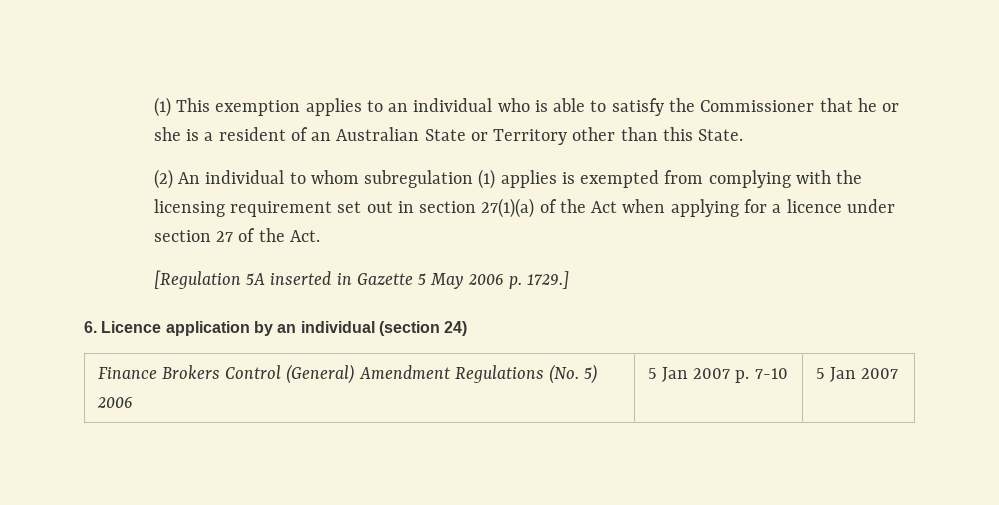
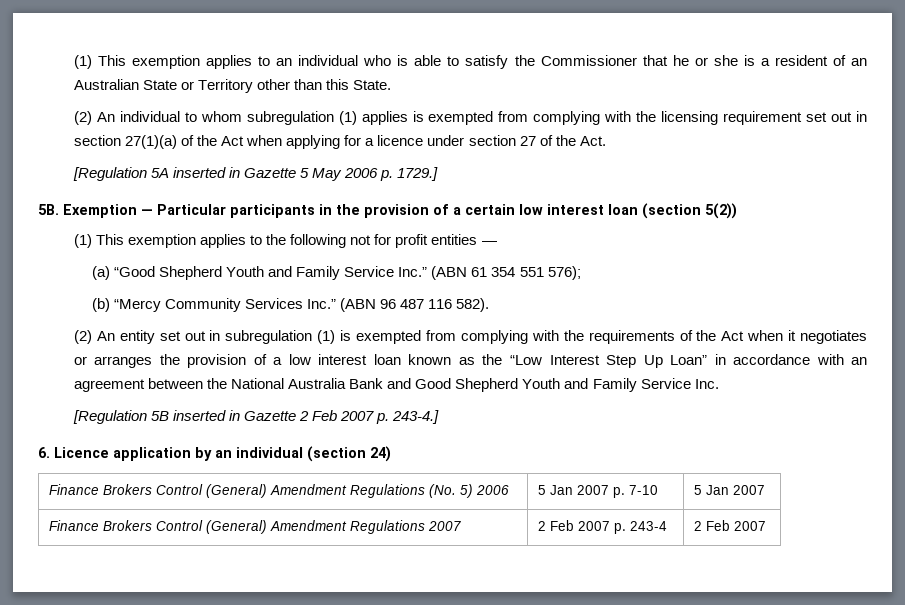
(570, 280) none -> [38,203,737,219] [73,234,497,248] [91,266,581,280] [91,298,490,312] [73,330,868,344] [73,354,867,368] [73,378,719,392] [72,410,440,424] // 5B. Exemption — Particular participants in the provision of a certain low interest loan (section 5(2)) // (1) This exemption applies to the following not for profit entities — // (a) “Good Shepherd Youth and Family Service Inc.” (ABN 61 354 551 576); // (b) “Mercy Community Services Inc.” (ABN 96 487 116 582). // (2) An entity set out in subregulation (1) is exempted from complying with the requirements of the Act when it negotiates or arranges the provision of a low interest loan known as the “Low Interest Step Up Loan” in accordance with an agreement between the National Australia Bank and Good Shepherd Youth and Family Service Inc. // [Regulation 5B inserted in Gazette 2 Feb 2007 p. 243-4.]
(899, 373) none -> [49,520,462,534] [538,520,668,534] [694,520,767,531] // Finance Brokers Control (General) Amendment Regulations 2007 | 2 Feb 2007 p. 243-4 | 2 Feb 2007

